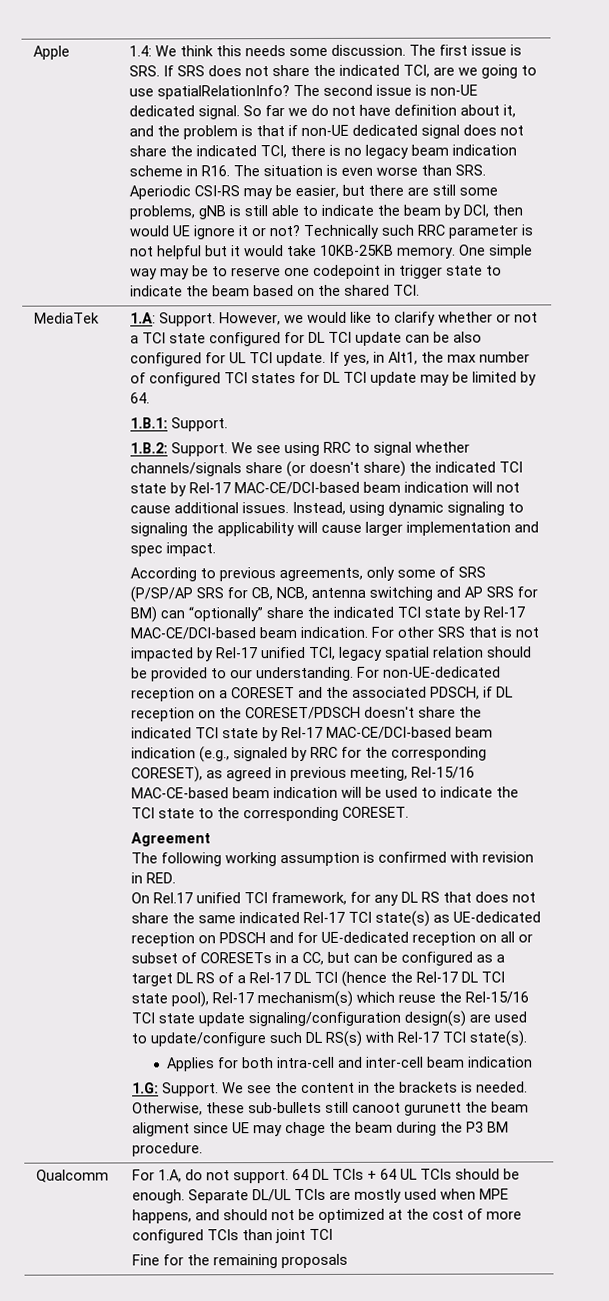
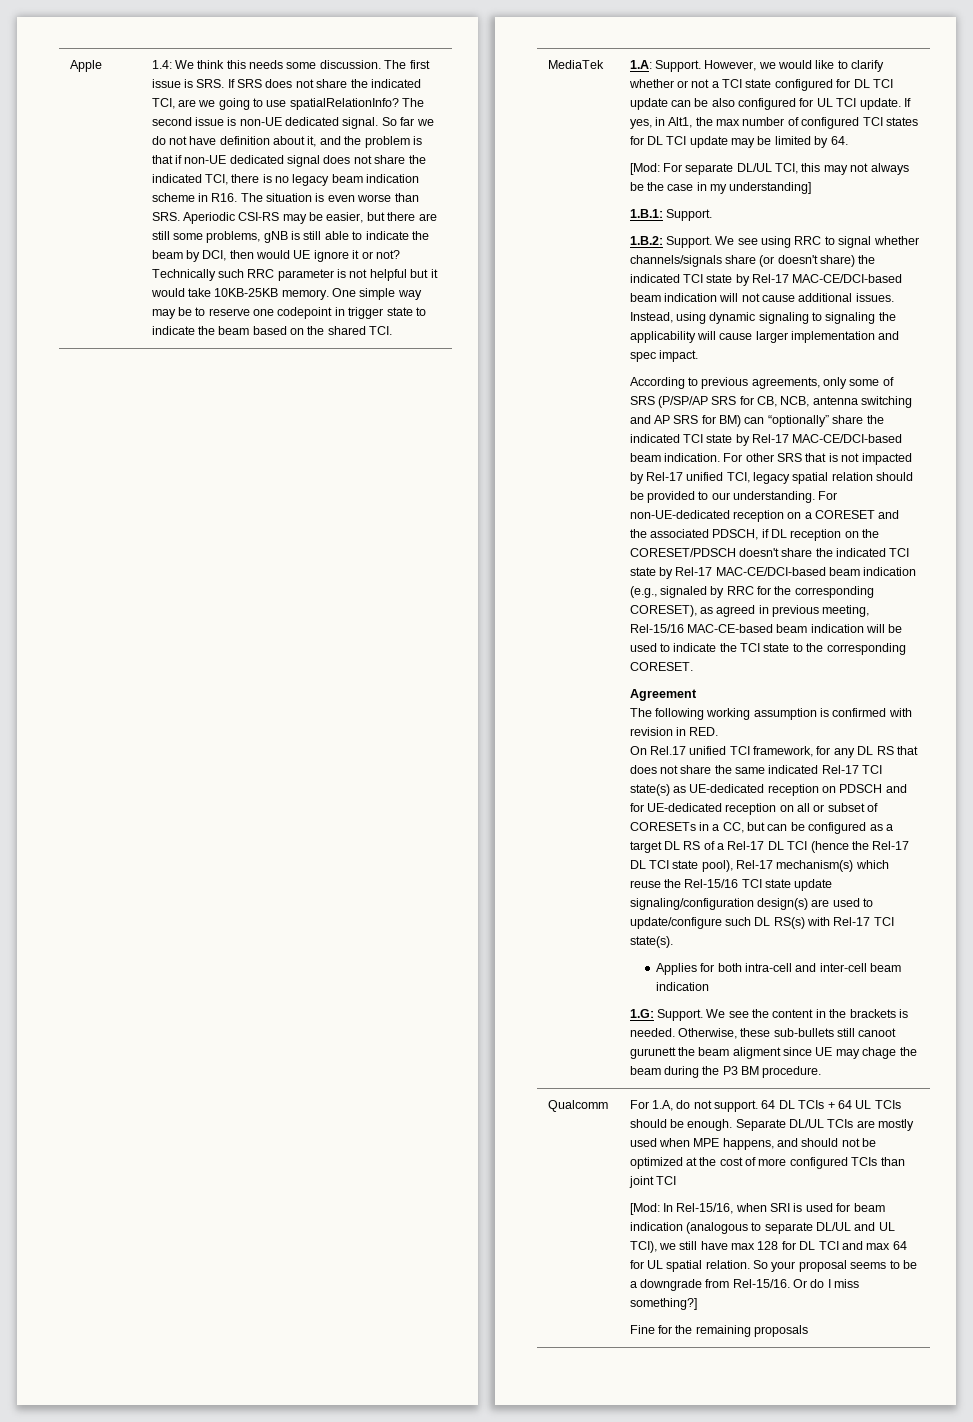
(150, 398) none -> [629,163,909,175] [629,182,812,194] // [Mod: For separate DL/UL TCI, this may not always be the case in my understanding]
(333, 1234) none -> [629,1203,885,1215] [629,1222,895,1234] [629,1241,907,1253] [629,1260,917,1272] [629,1279,860,1291] [629,1298,697,1310] // [Mod: In Rel-15/16, when SRI is used for beam indication (analogous to separate DL/UL and UL TCI), we still have max 128 for DL TCI and max 64 for UL spatial relation. So your proposal seems to be a downgrade from Rel-15/16. Or do I miss something?]

